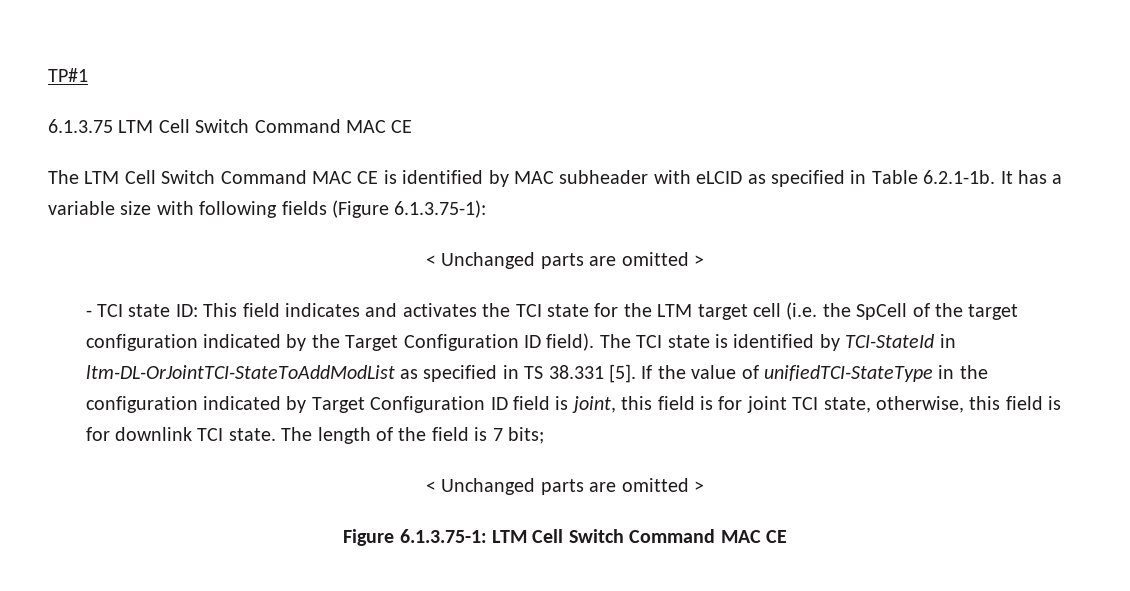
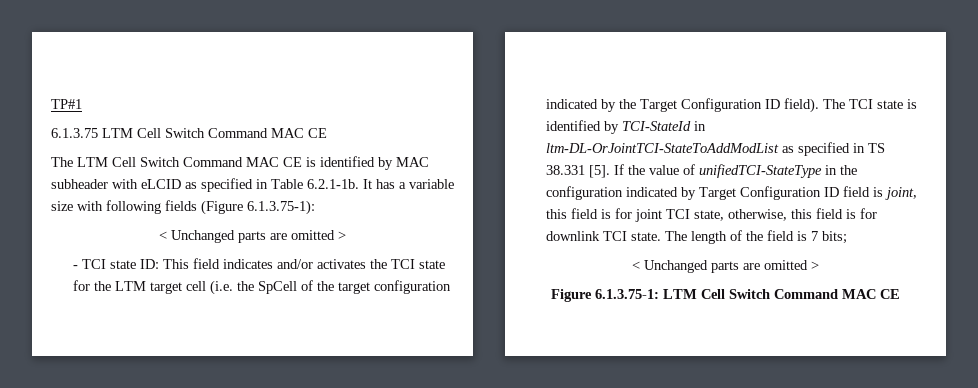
[365,303,398,317] and -> [276,259,313,269] and/or

